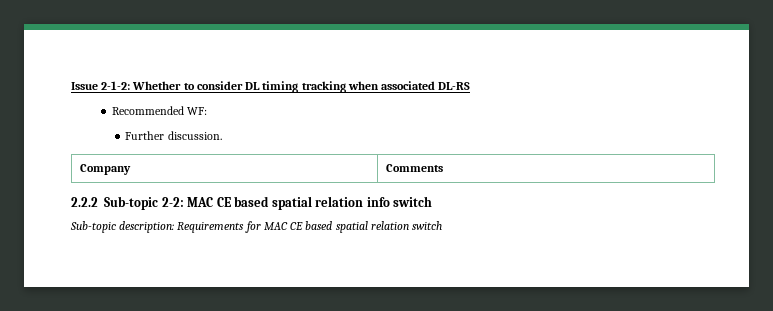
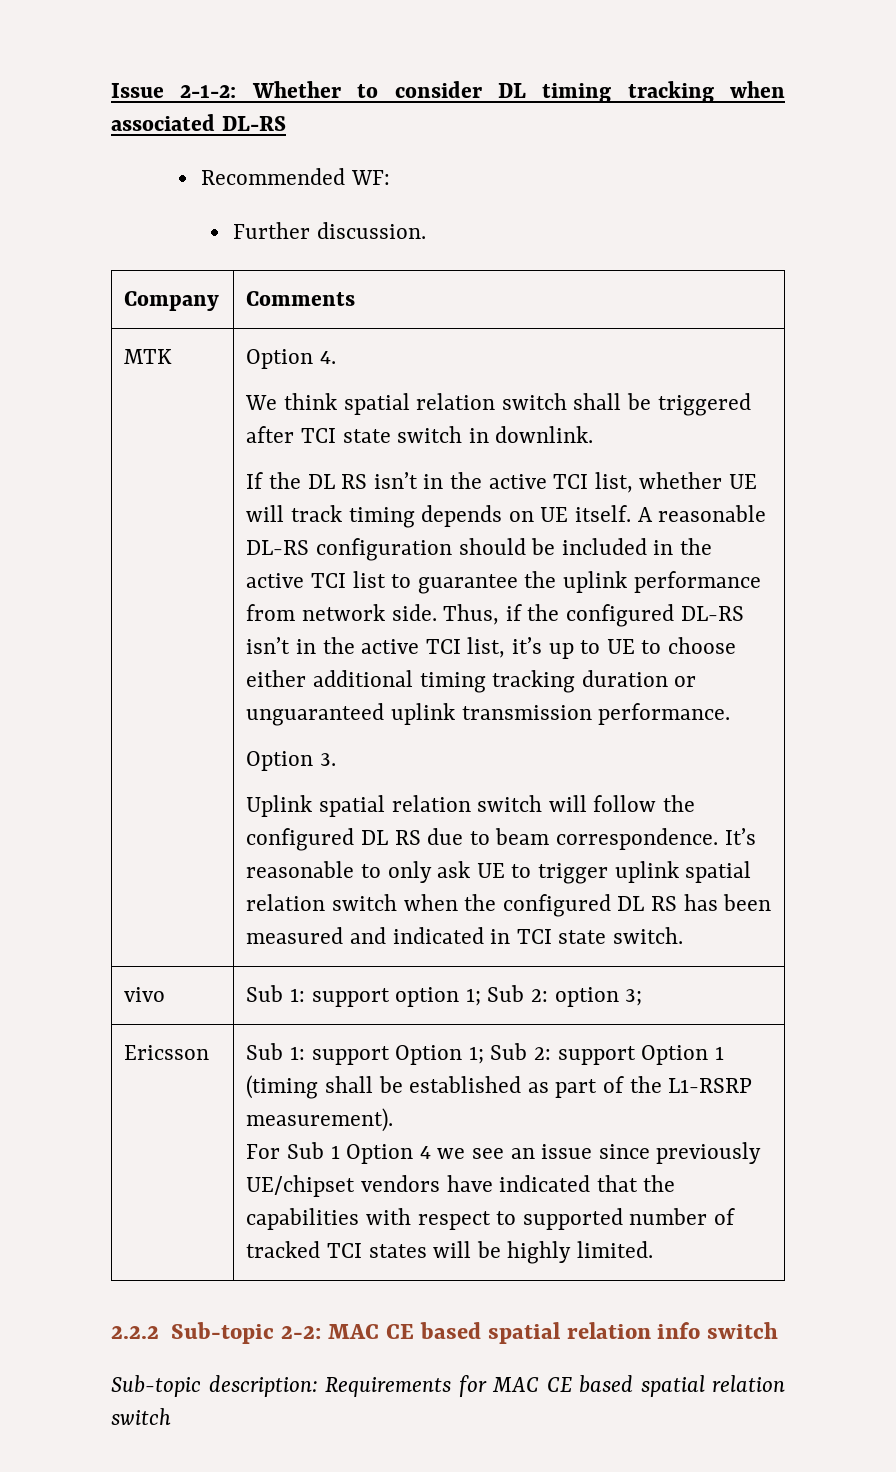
(444, 168) none -> [124,349,173,364] [246,349,336,369] [245,393,751,416] [246,426,594,443] [246,472,758,493] [246,505,767,528] [246,538,713,561] [246,571,761,594] [246,604,744,627] [246,637,737,659] [246,670,697,693] [246,703,731,726] [246,751,336,771] [246,795,696,817] [246,828,756,851] [246,861,752,884] [246,894,772,917] [246,927,684,944] [124,987,166,1002] [246,985,643,1007] [124,1045,210,1060] [246,1043,724,1065] [246,1075,753,1099] [246,1108,394,1132] [246,1142,762,1164] [246,1175,676,1197] [246,1208,736,1230] [246,1241,654,1264] // MTK | Option 4. // We think spatial relation switch shall be triggered after TCI state switch in downlink. // If the DL RS isn’t in the active TCI list, whether UE will track timing depends on UE itself. A reasonable DL-RS configuration should be included in the active TCI list to guarantee the uplink performance from network side. Thus, if the configured DL-RS isn’t in the active TCI list, it’s up to UE to choose either additional timing tracking duration or unguaranteed uplink transmission performance. // Option 3. // Uplink spatial relation switch will follow the configured DL RS due to beam correspondence. It’s reasonable to only ask UE to trigger uplink spatial relation switch when the configured DL RS has been measured and indicated in TCI state switch. // vivo | Sub 1: support option 1; Sub 2: option 3; // Ericsson | Sub 1: support Option 1; Sub 2: support Option 1 (timing shall be established as part of the L1-RSRP measurement). // For Sub 1 Option 4 we see an issue since previously UE/chipset vendors have indicated that the capabilities with respect to supported number of tracked TCI states will be highly limited.

